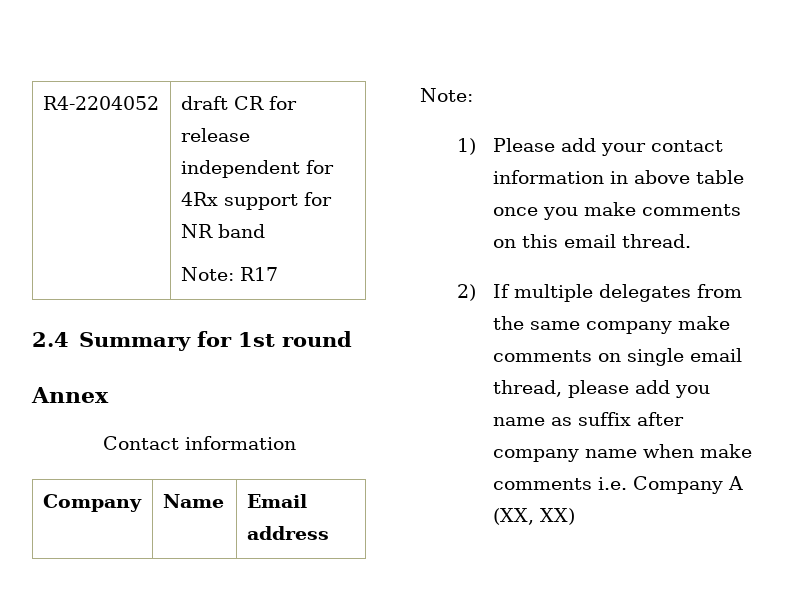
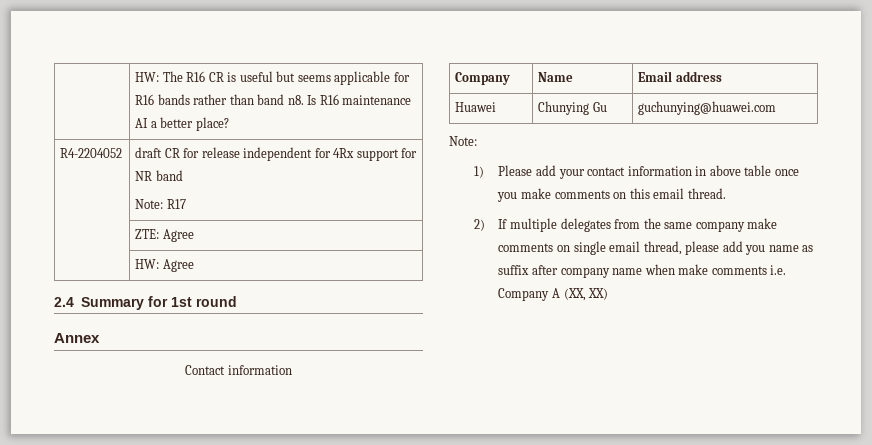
(42, 103) none -> [135,71,410,85] [135,94,412,105] [135,117,229,131] | HW: The R16 CR is useful but seems applicable for R16 bands rather than band n8. Is R16 maintenance AI a better place? //
(278, 274) none -> [135,229,194,242] [135,259,194,272] // | ZTE: Agree // | HW: Agree
(329, 533) none -> [455,102,497,112] [538,101,607,115] [638,101,777,115] // Huawei | Chunying Gu | guchunying@huawei.com

